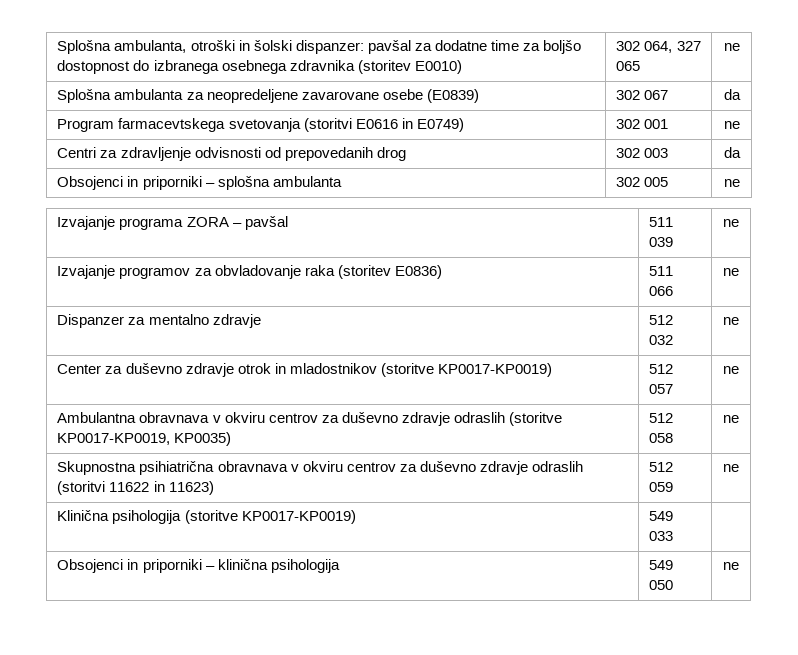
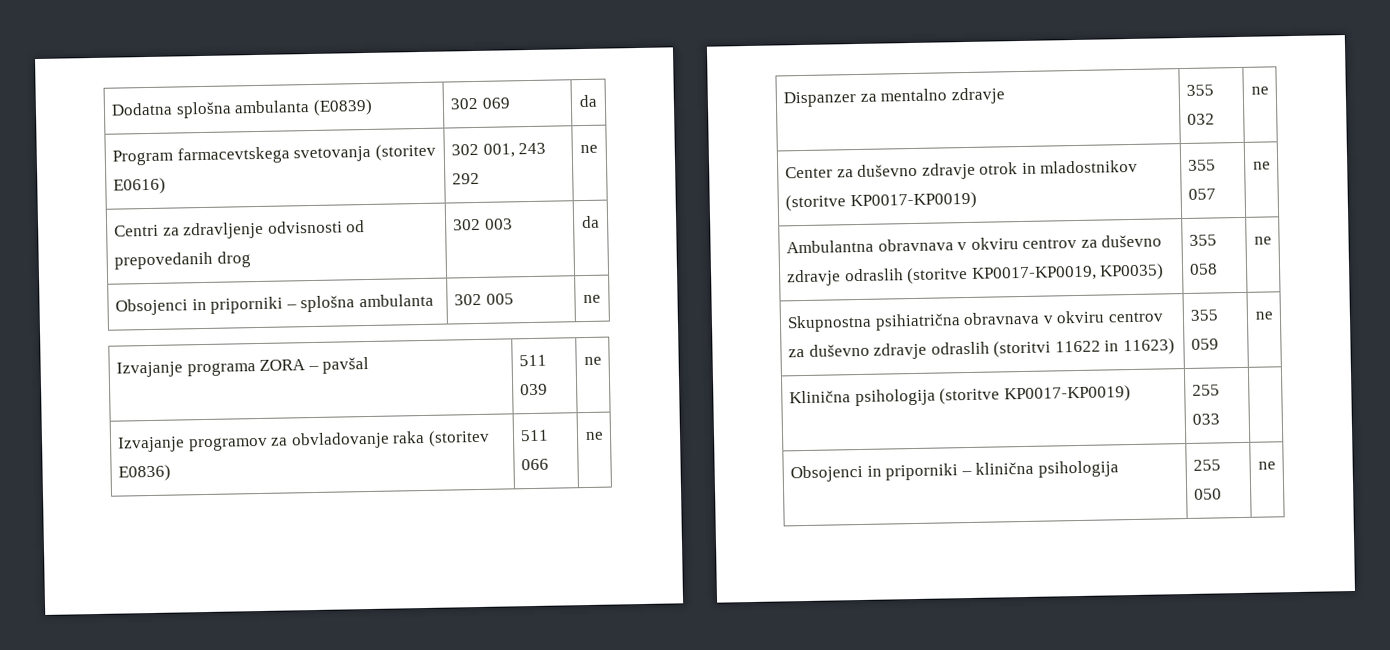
[57,40,581,54] [57,60,462,74] [616,41,701,53] [616,61,641,71] [723,43,740,51] [57,89,423,103] Splošna ambulanta, otroški in šolski dispanzer: pavšal za dodatne time za boljšo dostopnost do izbranega osebnega zdravnika (storitev E0010) | 302 064, 327 065 | ne // Splošna ambulanta za neopredeljene zavarovane osebe -> [110,100,311,119] Dodatna splošna ambulanta
[644,90,669,100] 067 -> [481,97,510,109] 069
[303,118,464,132] [616,119,669,129] (storitvi E0616 in E0749) | 302 001 -> [374,143,436,161] [112,177,166,195] [450,142,547,158] [451,172,480,185] (storitev E0616) | 302 001, 243 292
[649,315,674,325] 512 -> [1185,84,1214,96] 355
[649,364,674,374] 512 -> [1187,159,1216,171] 355
[649,413,674,423] 512 -> [1188,234,1217,246] 355
[649,462,674,472] 512 -> [1189,309,1219,321] 355
[649,511,674,521] 549 -> [1191,384,1220,396] 255
[649,560,674,570] 549 -> [1192,459,1221,471] 255

